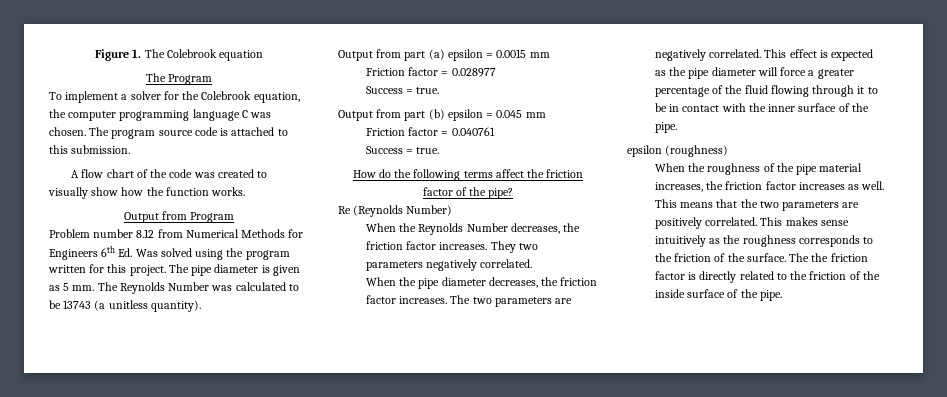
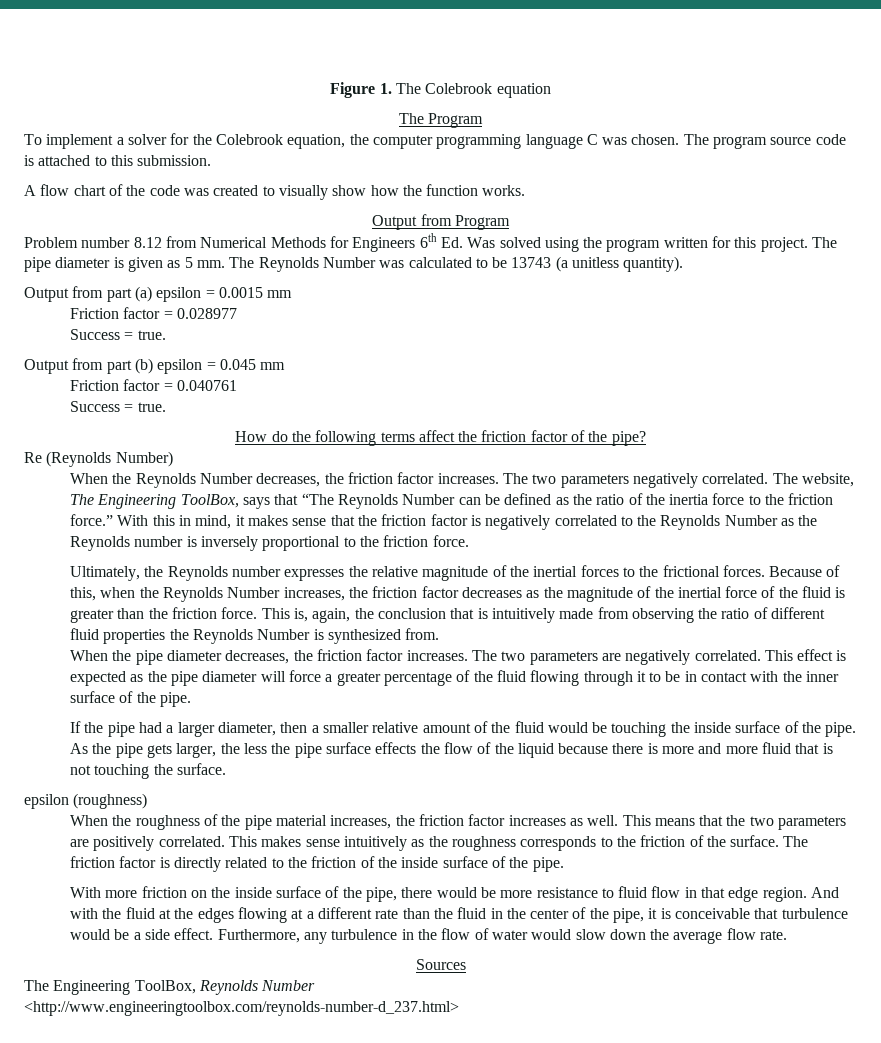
[490,241,516,253] They -> [502,473,528,484] The
(533, 263) none -> [772,473,854,487] [70,493,834,509] [70,514,818,530] [70,535,469,551] [70,565,841,581] [70,586,846,602] [70,607,826,623] [70,628,440,644] The website, The Engineering ToolBox, says that “The Reynolds Number can be defined as the ratio of the inertia force to the friction force.” With this in mind, it makes sense that the friction factor is negatively correlated to the Reynolds Number as the Reynolds number is inversely proportional to the friction force. // Ultimately, the Reynolds number expresses the relative magnitude of the inertial forces to the frictional forces. Because of this, when the Reynolds Number increases, the friction factor decreases as the magnitude of the inertial force of the fluid is greater than the friction force. This is, again, the conclusion that is intuitively made from observing the ratio of different fluid properties the Reynolds Number is synthesized from.
(677, 127) none -> [70,721,857,737] [70,742,833,758] [70,763,226,779] // If the pipe had a larger diameter, then a smaller relative amount of the fluid would be touching the inside surface of the pipe. As the pipe gets larger, the less the pipe surface effects the flow of the liquid because there is more and more fluid that is not touching the surface.
[811,253,829,262] the -> (809, 841) none
(782, 295) none -> [70,886,840,902] [70,907,848,923] [70,928,788,944] [415,959,466,970] [24,980,316,995] [24,1001,459,1016] // With more friction on the inside surface of the pipe, there would be more resistance to fluid flow in that edge region. And with the fluid at the edges flowing at a different rate than the fluid in the center of the pipe, it is conceivable that turbulence would be a side effect. Furthermore, any turbulence in the flow of water would slow down the average flow rate. // Sources // The Engineering ToolBox, Reynolds Number // <http://www.engineeringtoolbox.com/reynolds-number-d_237.html>

